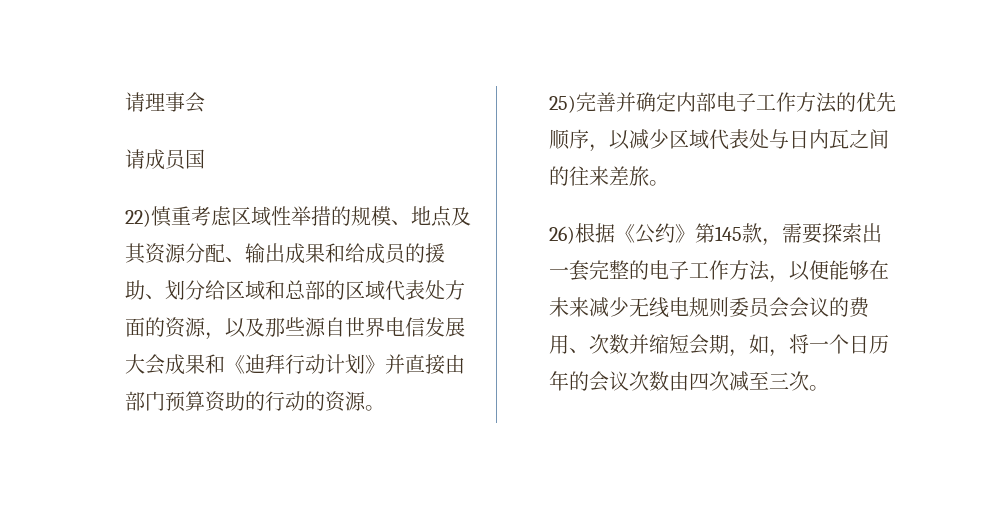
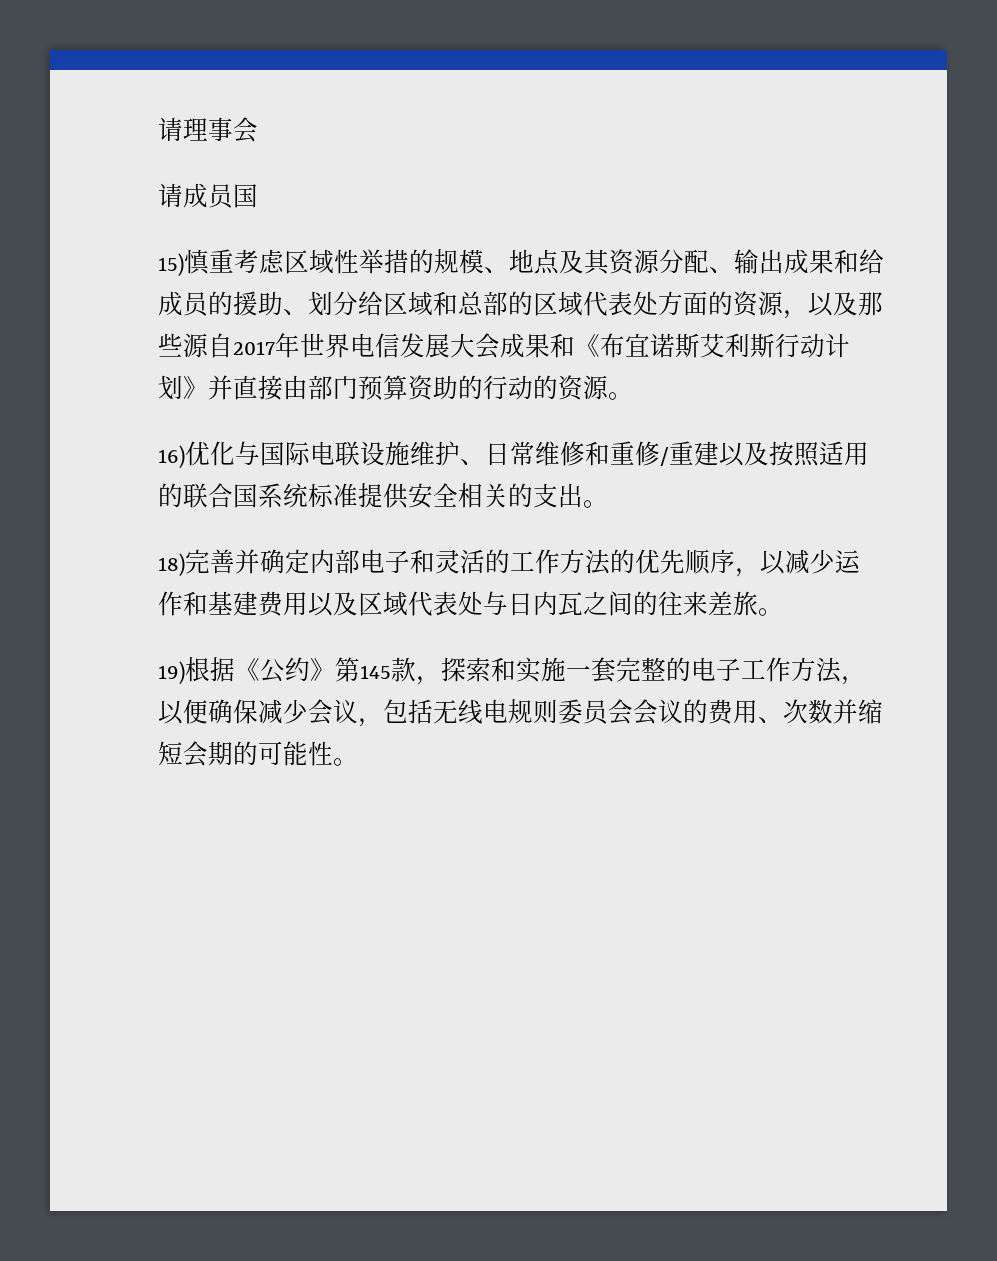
[124,209,151,227] 22) -> [158,253,185,277] 15)
(345, 327) none -> [233,333,301,358] 2017年
[244,354,285,374] 迪拜 -> [600,333,776,358] 布宜诺斯艾利斯
[548,95,576,113] 25) -> [158,441,870,469] [158,483,609,509] [158,553,186,577] 16)优化与国际电联设施维护、日常维修和重修/重建以及按照适用的联合国系统标准提供安全相关的支出。 // 18)
(756, 102) none -> [410,549,511,574] 和灵活的
(669, 139) none -> [835,550,861,574] [158,591,359,617] 运作和基建费用以及
[548,226,575,244] 26) -> [158,661,186,685] 19)
[781,223,882,244] 需要探索出 -> [441,657,567,683] 探索和实施
[828,260,889,280] [548,297,629,317] 能够在未来减少 -> [208,699,434,727] 确保减少会议，包括
[728,334,889,357] [548,371,809,392] ，如，将一个日历年的会议次数由四次减至三次 -> [233,741,334,766] 的可能性

